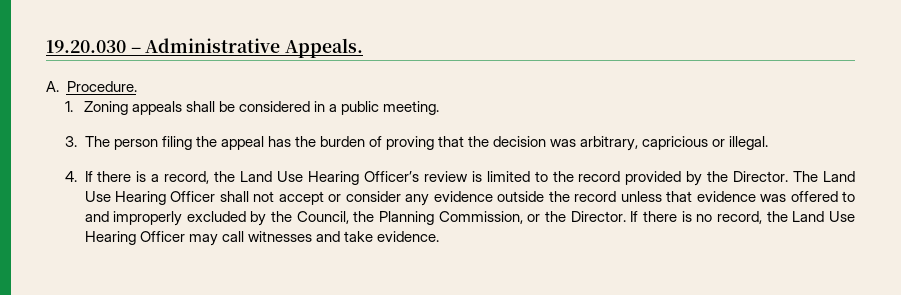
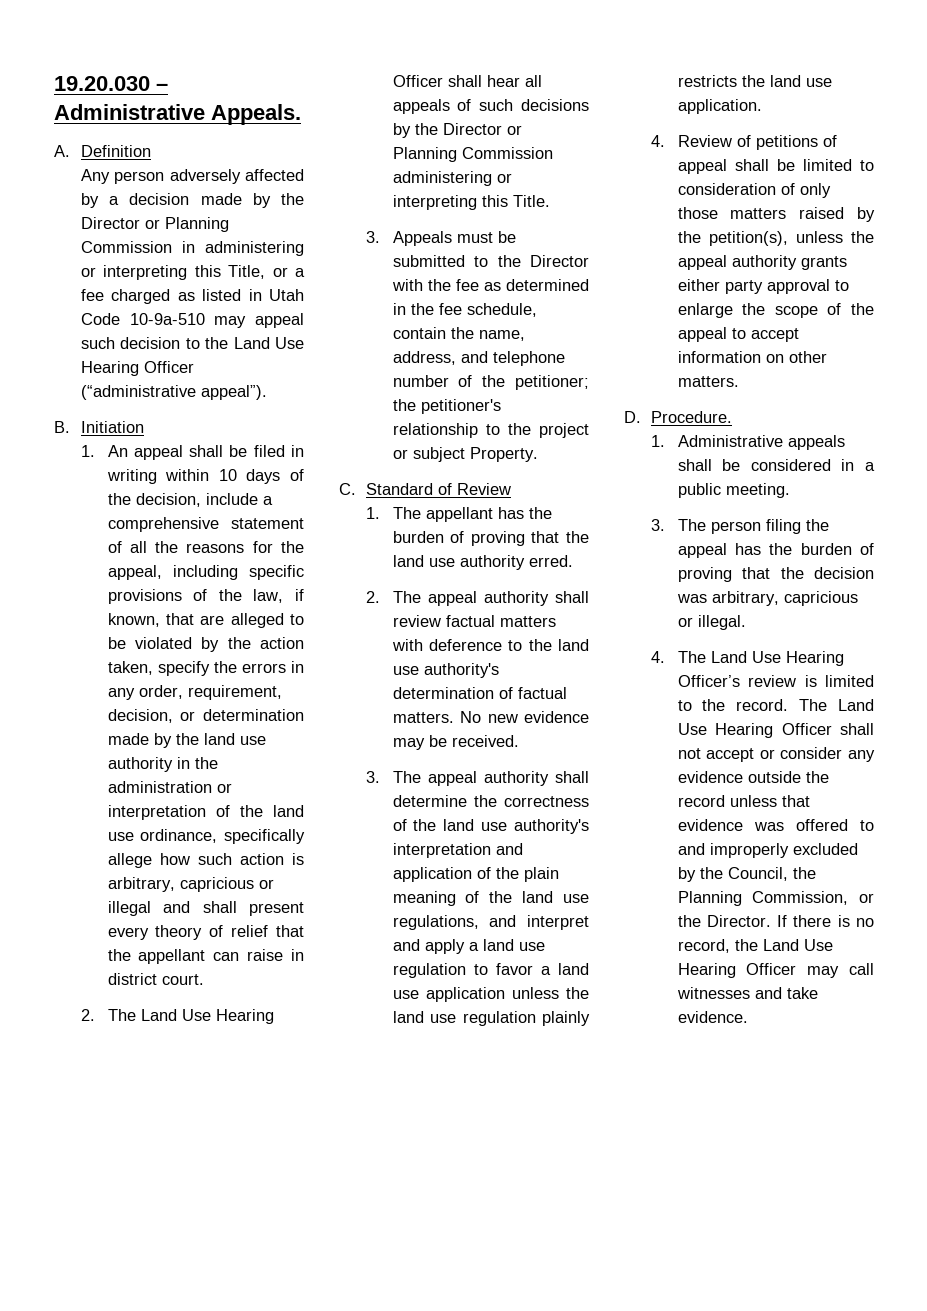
(59, 86) none -> [80,145,151,157] [80,169,304,184] [80,193,304,208] [80,217,229,232] [80,241,304,256] [80,265,306,280] [80,289,304,304] [80,313,304,328] [80,337,304,349] [80,361,194,376] [80,385,267,400] [54,421,144,433] [80,445,304,460] [106,469,304,484] [107,493,273,507] [107,517,304,532] [107,541,304,553] [107,565,304,580] [107,589,304,604] [107,613,304,628] [107,637,304,652] [107,661,304,676] [107,685,282,700] [107,709,304,723] [107,733,266,748] [107,757,218,772] [107,781,232,793] [107,805,304,820] [107,829,305,844] [107,853,304,868] [107,877,274,892] [107,901,304,916] [107,925,304,940] [107,949,304,964] [107,973,204,985] [80,1009,274,1024] [392,75,542,87] [392,99,589,114] [392,123,522,138] [392,147,553,162] [392,171,512,186] [392,195,550,210] [365,231,516,246] [392,255,589,267] [391,279,589,291] [392,303,537,317] [392,327,525,341] [392,351,565,366] [392,375,589,390] [392,399,501,414] [392,423,589,438] [392,447,538,462] [339,483,511,495] [365,507,552,522] [392,531,589,546] [392,555,573,570] [365,591,589,606] [392,615,556,627] [391,639,589,651] [392,663,499,678] [392,687,567,699] [392,711,589,723] [392,735,519,750] [365,771,589,786] [392,795,589,807] [392,819,589,834] [392,843,523,858] [392,867,559,882] [392,891,589,906] [392,915,589,930] [392,939,545,954] [392,963,589,978] [392,987,589,1002] [392,1011,590,1026] [677,75,832,87] [677,99,762,114] [650,135,837,150] [677,159,874,174] [677,183,831,198] [677,207,875,222] [677,231,874,246] [677,255,847,270] [677,279,849,294] [677,303,874,318] [677,327,799,342] [677,351,827,363] [677,376,739,387] [624,411,641,423] Definition // Any person adversely affected by a decision made by the Director or Planning Commission in administering or interpreting this Title, or a fee charged as listed in Utah Code 10-9a-510 may appeal such decision to the Land Use Hearing Officer (“administrative appeal”). // B. Initiation // 1. An appeal shall be filed in writing within 10 days of the decision, include a comprehensive statement of all the reasons for the appeal, including specific provisions of the law, if known, that are alleged to be violated by the action taken, specify the errors in any order, requirement, decision, or determination made by the land use authority in the administration or interpretation of the land use ordinance, specifically allege how such action is arbitrary, capricious or illegal and shall present every theory of relief that the appellant can raise in district court. // 2. The Land Use Hearing Officer shall hear all appeals of such decisions by the Director or Planning Commission administering or interpreting this Title. // 3. Appeals must be submitted to the Director with the fee as determined in the fee schedule, contain the name, address, and telephone number of the petitioner; the petitioner's relationship to the project or subject Property. // C. Standard of Review // 1. The appellant has the burden of proving that the land use authority erred. // 2. The appeal authority shall review factual matters with deference to the land use authority's determination of factual matters. No new evidence may be received. // 3. The appeal authority shall determine the correctness of the land use authority's interpretation and application of the plain meaning of the land use regulations, and interpret and apply a land use regulation to favor a land use application unless the land use regulation plainly restricts the land use application. // 4. Review of petitions of appeal shall be limited to consideration of only those matters raised by the petition(s), unless the appeal authority grants either party approval to enlarge the scope of the appeal to accept information on other matters. // D.
[84,101,129,115] Zoning -> [677,435,783,447] Administrative
[84,171,236,184] If there is a record, the -> [677,651,706,663] The
[578,171,789,186] record provided by the Director. -> [736,699,789,711] record.

